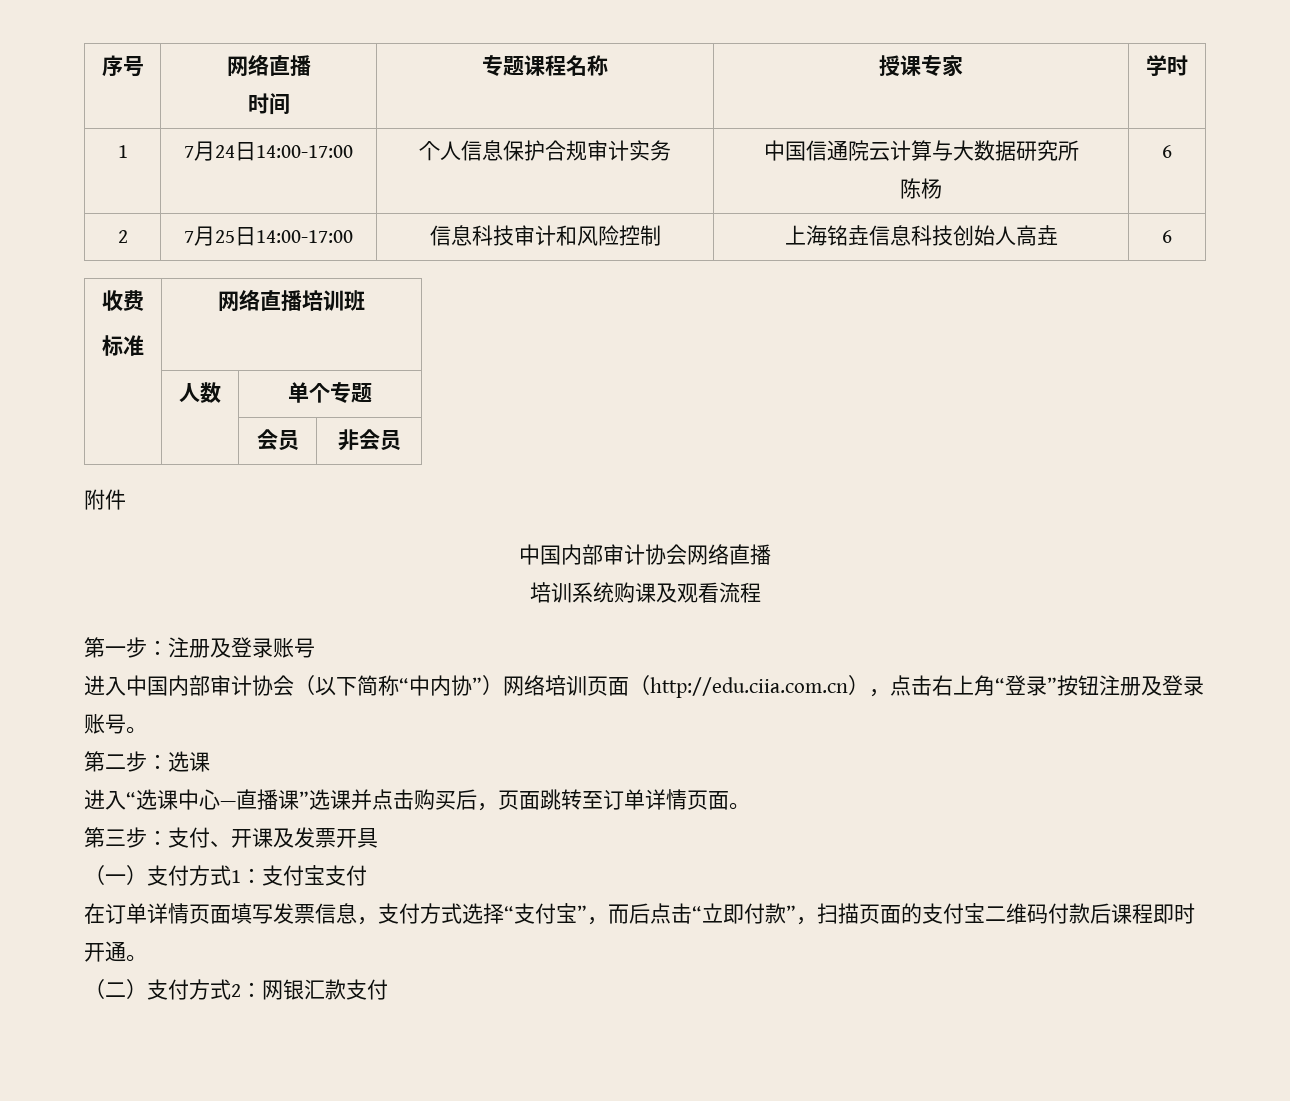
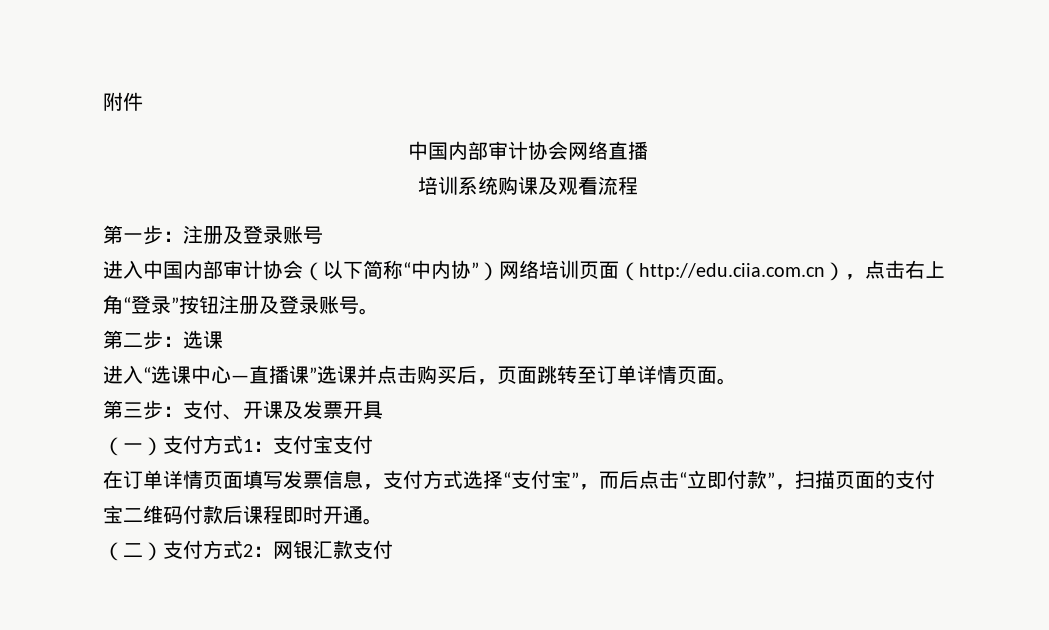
[101,55,144,77] [226,54,311,77] [247,93,290,115] [482,55,608,76] [879,55,963,76] [1146,55,1188,76] [117,145,128,158] [184,141,353,161] [419,140,671,161] [763,140,1079,161] [900,178,942,199] [1162,145,1172,158] [117,230,128,243] [184,226,353,246] [429,225,661,246] [784,225,1058,246] [1162,230,1172,243] [102,290,144,311] [102,335,144,356] [218,289,365,312] [179,382,221,403] [288,382,372,403] [256,429,299,451] [337,429,401,451] 序号 | 网络直播 // 时间 | 专题课程名称 | 授课专家 | 学时 // 1 | 7月24日14:00-17:00 | 个人信息保护合规审计实务 | 中国信通院云计算与大数据研究所 // 陈杨 | 6 // 2 | 7月25日14:00-17:00 | 信息科技审计和风险控制 | 上海铭垚信息科技创始人高垚 | 6 // 收费 // 标准 | 网络直播培训班 // | 人数 | 单个专题 // | | 会员 | 非会员 // -> (103, 101) none

